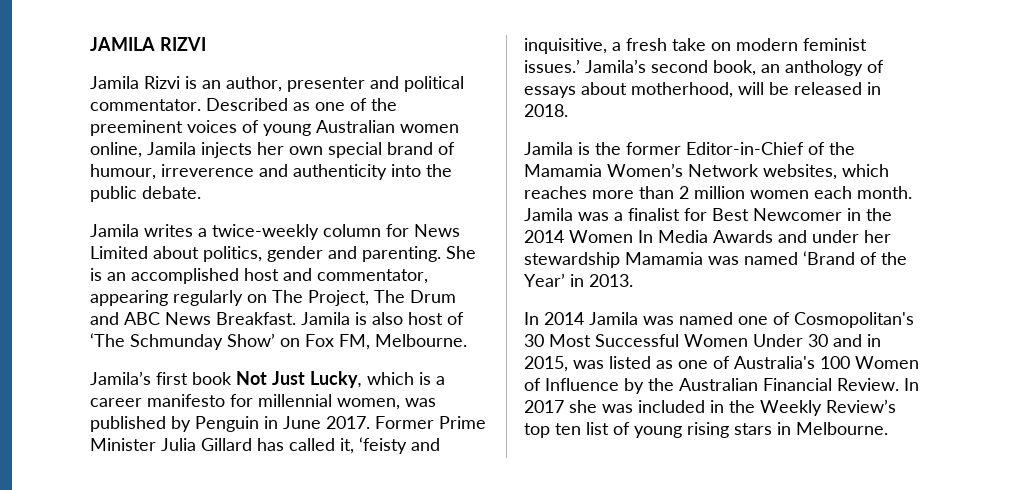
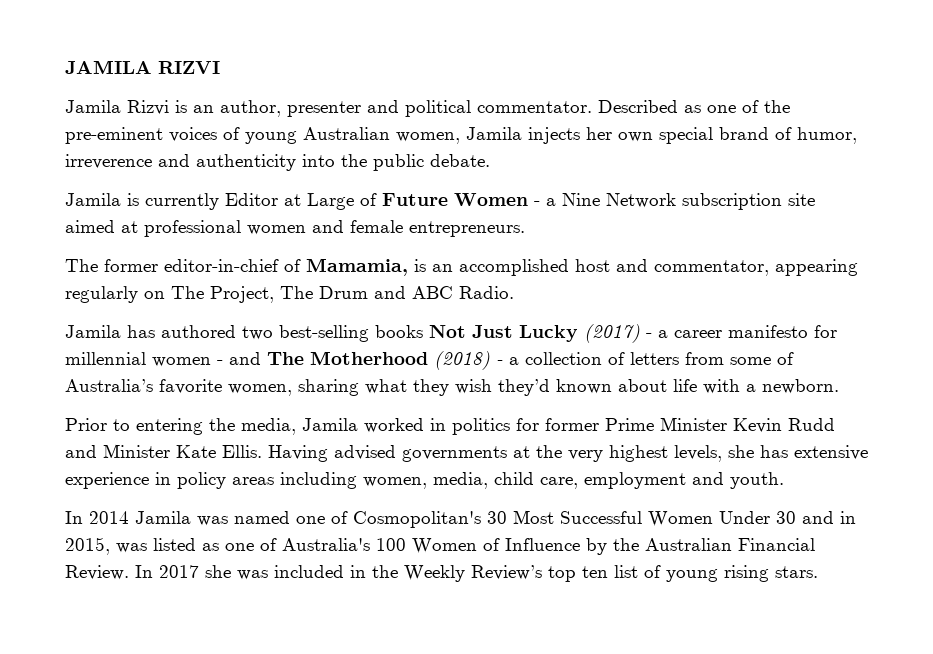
[90,120,183,136] preeminent -> [65,127,163,144] pre-eminent
[400,124,459,133] [90,142,142,158] women online, -> [396,132,460,144] women,
[90,164,156,180] humour, -> [797,127,857,144] humor,
[144,224,460,240] [90,246,476,262] writes a twice-weekly column for News Limited about politics, gender and parenting. She -> [127,193,815,210] [65,220,525,237] [65,258,408,276] is currently Editor at Large of Future Women - a Nine Network subscription site aimed at professional women and female entrepreneurs. // The former editor-in-chief of Mamamia,
[165,312,464,325] [90,333,467,350] [90,371,431,388] News Breakfast. Jamila is also host of ‘The Schmunday Show’ on Fox FM, Melbourne. // Jamila’s first book Not Just Lucky, which is -> [459,286,514,299] [65,324,652,343] Radio. // Jamila has authored two best-selling books Not Just Lucky (2017) -
[337,398,436,410] [90,416,486,432] [90,437,440,454] [524,38,867,54] [524,59,884,76] [524,82,881,98] [524,104,568,117] [524,142,855,155] [524,163,889,180] [524,186,912,199] [524,208,892,221] [524,230,891,243] [524,251,907,268] [524,273,633,287] women, was published by Penguin in June 2017. Former Prime Minister Julia Gillard has called it, ‘feisty and inquisitive, a fresh take on modern feminist issues.’ Jamila’s second book, an anthology of essays about motherhood, will be released in 2018. // Jamila is the former Editor-in-Chief of the Mamamia Women’s Network websites, which reaches more than 2 million women each month. Jamila was a finalist for Best Newcomer in the 2014 Women In Media Awards and under her stewardship Mamamia was named ‘Brand of the Year’ in 2013. -> [152,351,794,370] [65,379,839,396] [65,417,835,435] [65,444,868,462] [65,472,784,489] women - and The Motherhood (2018) - a collection of letters from some of Australia’s favorite women, sharing what they wish they’d known about life with a newborn. // Prior to entering the media, Jamila worked in politics for former Prime Minister Kevin Rudd and Minister Kate Ellis. Having advised governments at the very highest levels, she has extensive experience in policy areas including women, media, child care, employment and youth.
[734,422,888,435] stars in Melbourne. -> [775,566,818,578] stars.

